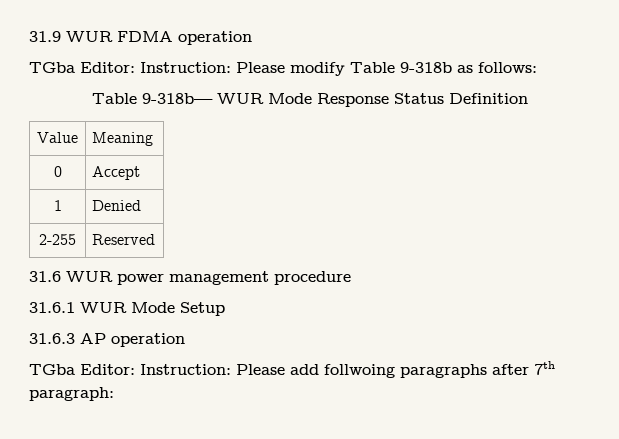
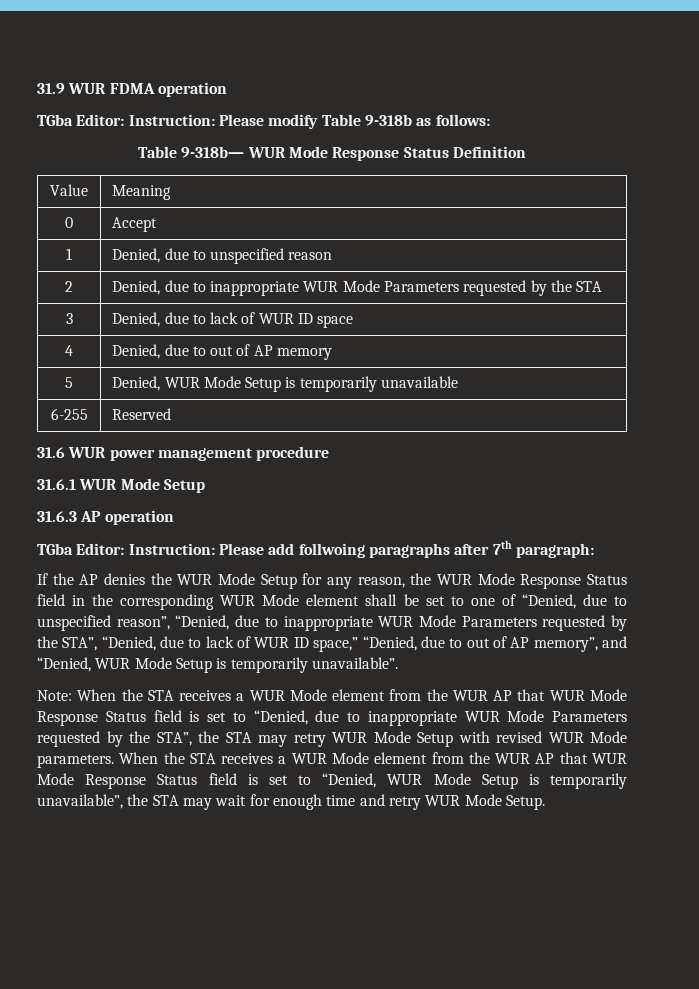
[92,200,142,211] [39,234,76,245] Denied // 2-255 -> [112,248,333,264] [65,281,73,292] [112,280,603,296] [65,313,73,324] [112,312,354,328] [65,345,73,356] [112,344,333,360] [65,377,73,388] [112,376,459,392] [50,408,88,420] Denied, due to unspecified reason // 2 | Denied, due to inappropriate WUR Mode Parameters requested by the STA // 3 | Denied, due to lack of WUR ID space // 4 | Denied, due to out of AP memory // 5 | Denied, WUR Mode Setup is temporarily unavailable // 6-255
(114, 394) none -> [37,573,628,589] [37,594,628,610] [37,615,627,631] [37,636,628,652] [37,657,398,673] [37,689,627,701] [37,710,627,726] [37,731,627,747] [37,752,627,768] [37,773,628,789] [37,794,545,810] // If the AP denies the WUR Mode Setup for any reason, the WUR Mode Response Status field in the corresponding WUR Mode element shall be set to one of “Denied, due to unspecified reason”, “Denied, due to inappropriate WUR Mode Parameters requested by the STA”, “Denied, due to lack of WUR ID space,” “Denied, due to out of AP memory”, and “Denied, WUR Mode Setup is temporarily unavailable”. // Note: When the STA receives a WUR Mode element from the WUR AP that WUR Mode Response Status field is set to “Denied, due to inappropriate WUR Mode Parameters requested by the STA”, the STA may retry WUR Mode Setup with revised WUR Mode parameters. When the STA receives a WUR Mode element from the WUR AP that WUR Mode Response Status field is set to “Denied, WUR Mode Setup is temporarily unavailable”, the STA may wait for enough time and retry WUR Mode Setup.

